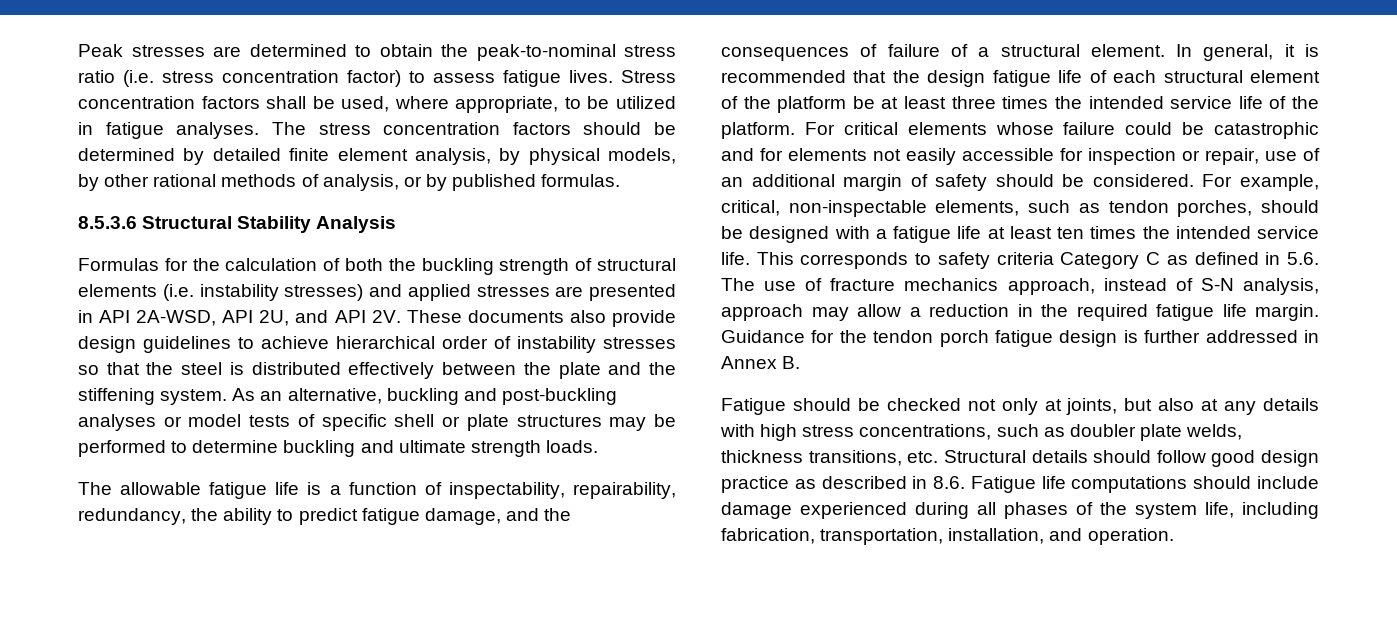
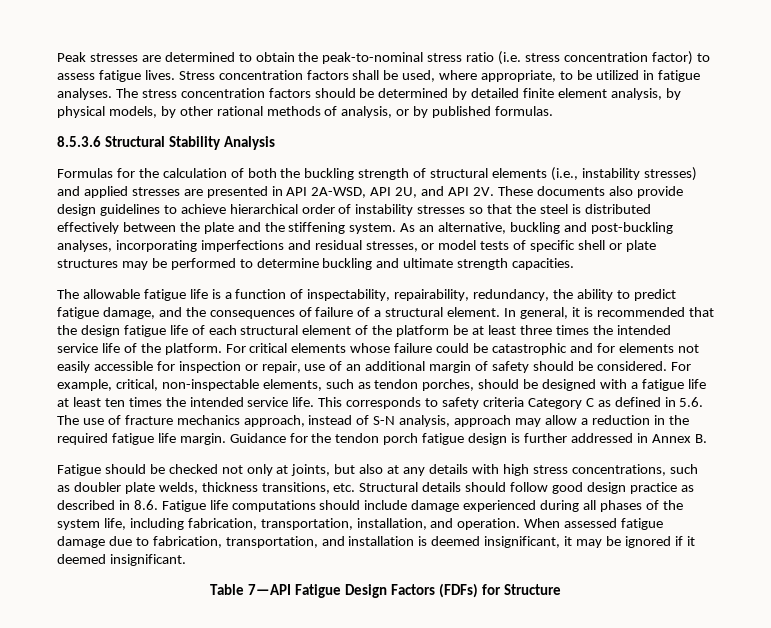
[162,284,194,301] (i.e. -> [550,167,578,181] (i.e.,
[78,414,156,431] analyses -> [57,240,418,252] analyses, incorporating imperfections and residual stresses,
[545,440,598,453] loads. -> [512,258,575,270] capacities.
(1174, 536) none -> [524,518,664,530] [57,536,695,548] [57,554,186,566] [210,583,561,598] When assessed fatigue damage due to fabrication, transportation, and installation is deemed insignificant, it may be ignored if it deemed insignificant. // Table 7—API Fatigue Design Factors (FDFs) for Structure

